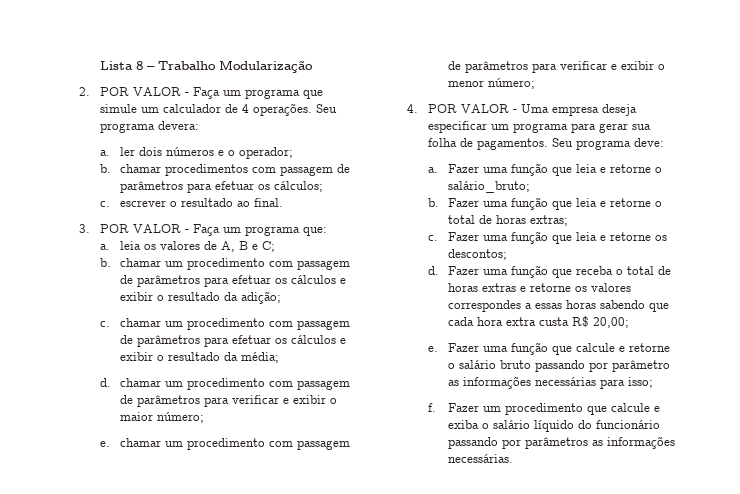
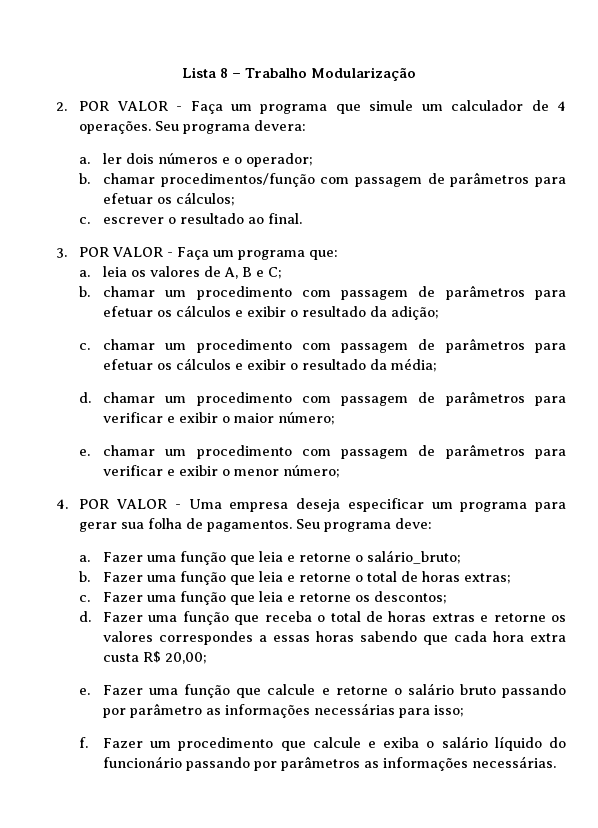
[165,164,249,176] procedimentos -> [160,173,315,187] procedimentos/função

